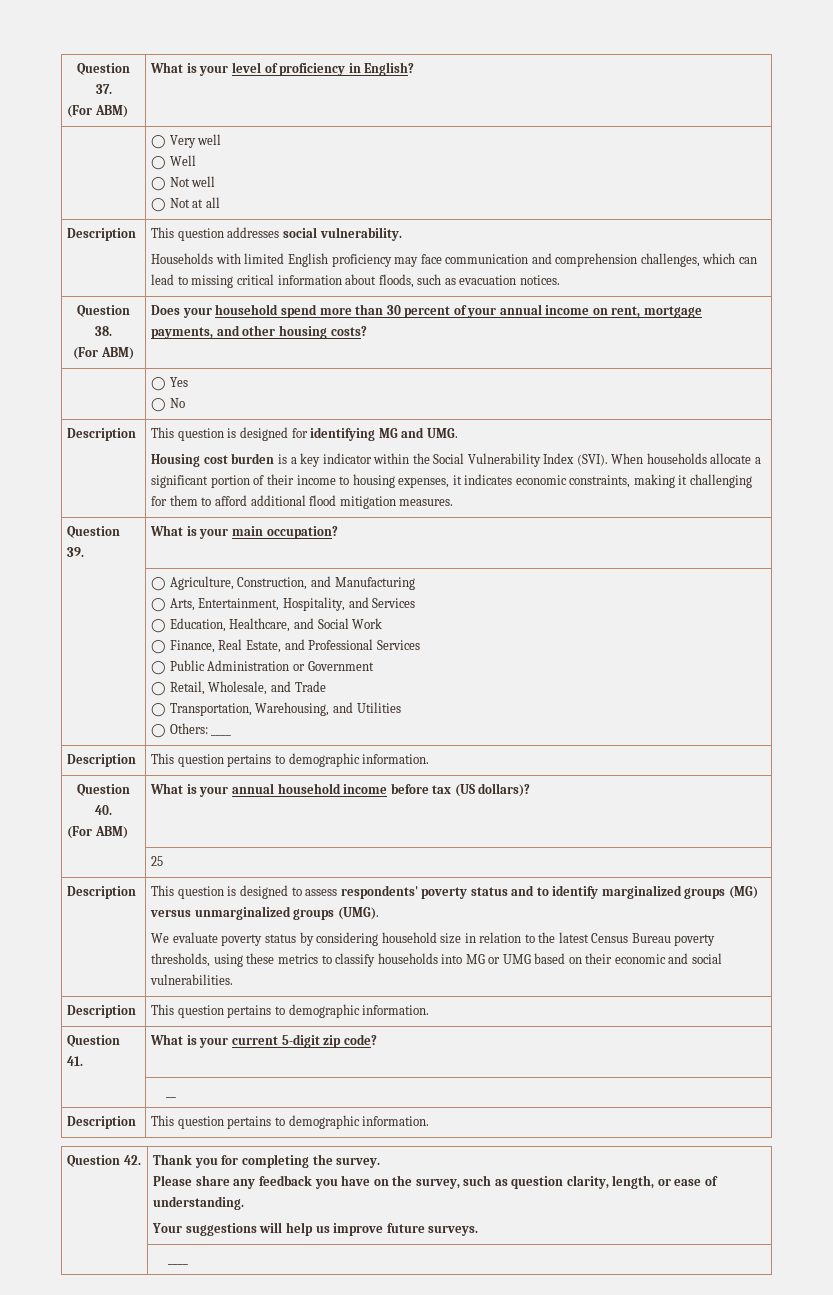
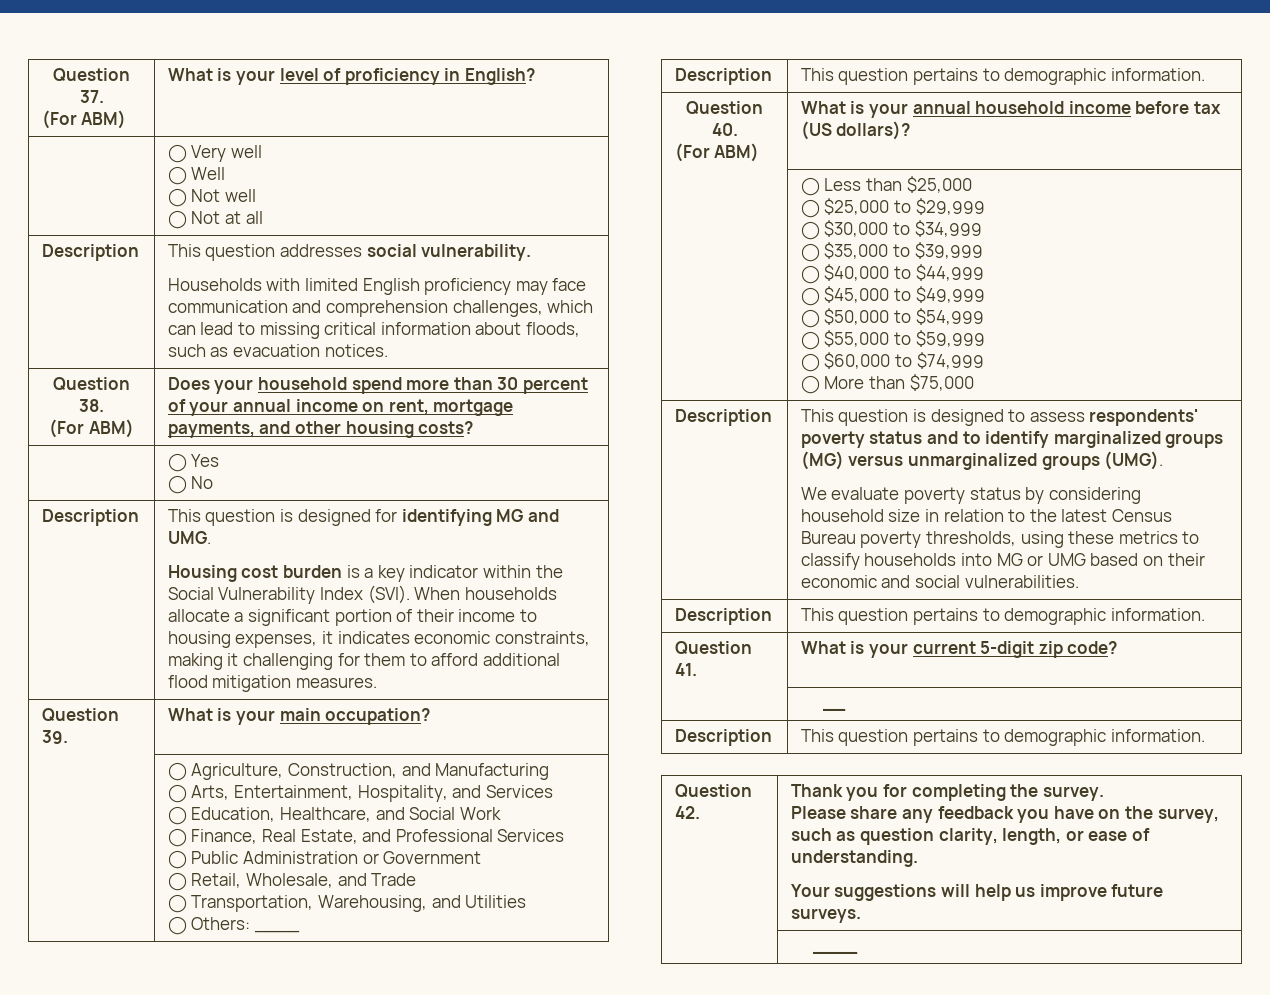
[151,856,164,866] 25 -> [800,176,972,196] [800,198,985,218] [800,220,982,240] [800,242,983,262] [800,264,984,284] [800,286,985,306] [800,308,984,328] [800,330,985,350] [800,352,984,372] [800,374,974,394] ◯ Less than $25,000 // ◯ $25,000 to $29,999 // ◯ $30,000 to $34,999 // ◯ $35,000 to $39,999 // ◯ $40,000 to $44,999 // ◯ $45,000 to $49,999 // ◯ $50,000 to $54,999 // ◯ $55,000 to $59,999 // ◯ $60,000 to $74,999 // ◯ More than $75,000

